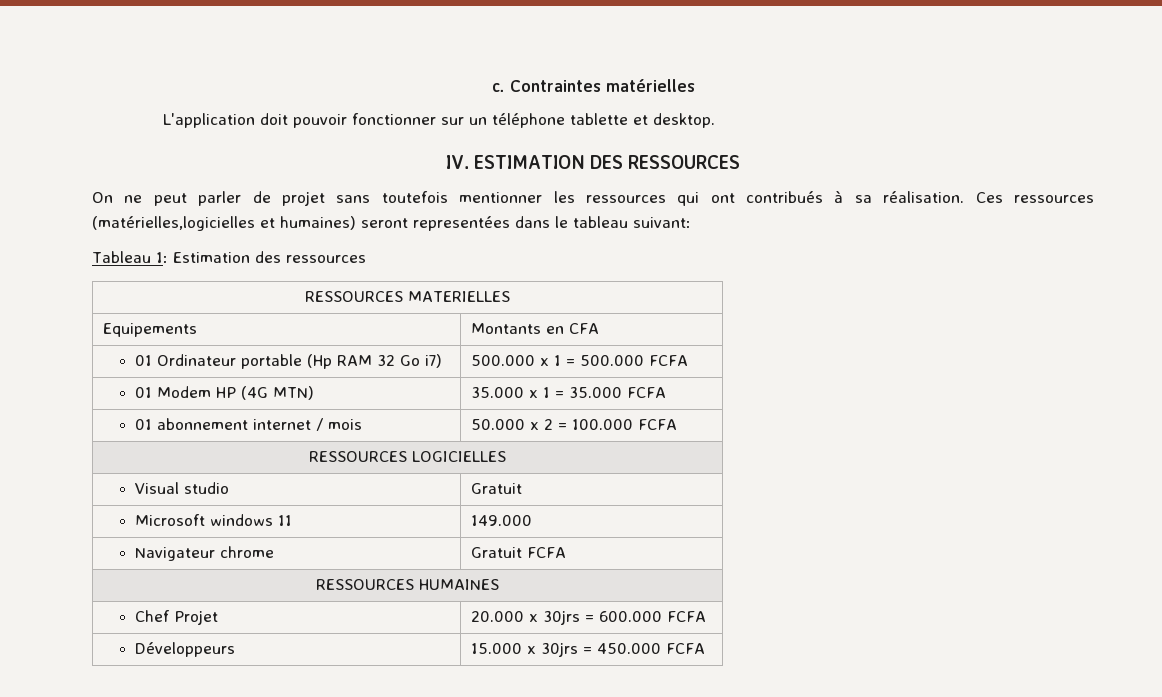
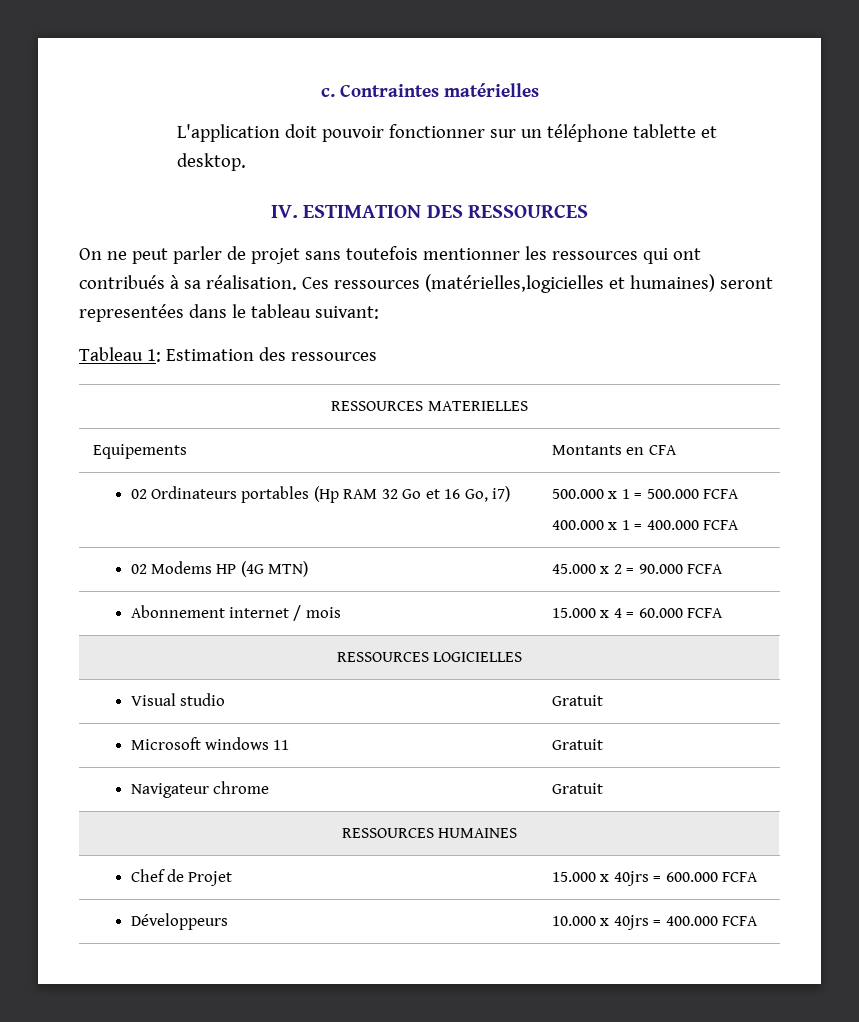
[135,354,303,369] 01 Ordinateur portable -> [130,486,310,503] 02 Ordinateurs portables
(421, 360) none -> [425,489,488,502] et 16 Go,
[135,386,315,400] [470,387,666,398] [135,418,249,430] // 01 Modem HP (4G MTN) | 35.000 x 1 = 35.000 FCFA // 01 abonnement -> [551,520,740,530] [130,561,309,577] [551,564,724,574] [130,605,225,618] // 400.000 x 1 = 400.000 FCFA // 02 Modems HP (4G MTN) | 45.000 x 2 = 90.000 FCFA // Abonnement
[470,419,633,430] 50.000 x 2 = 100.000 -> [551,608,683,618] 15.000 x 4 = 60.000
[470,515,532,526] 149.000 -> [551,739,603,750] Gratuit
[526,547,566,558] FCFA -> (603, 788) none
(171, 616) none -> [167,869,185,882] de
[470,610,580,625] 20.000 x 30jrs -> [551,871,649,886] 15.000 x 40jrs
[470,642,661,657] 15.000 x 30jrs = 450.000 -> [551,915,718,930] 10.000 x 40jrs = 400.000

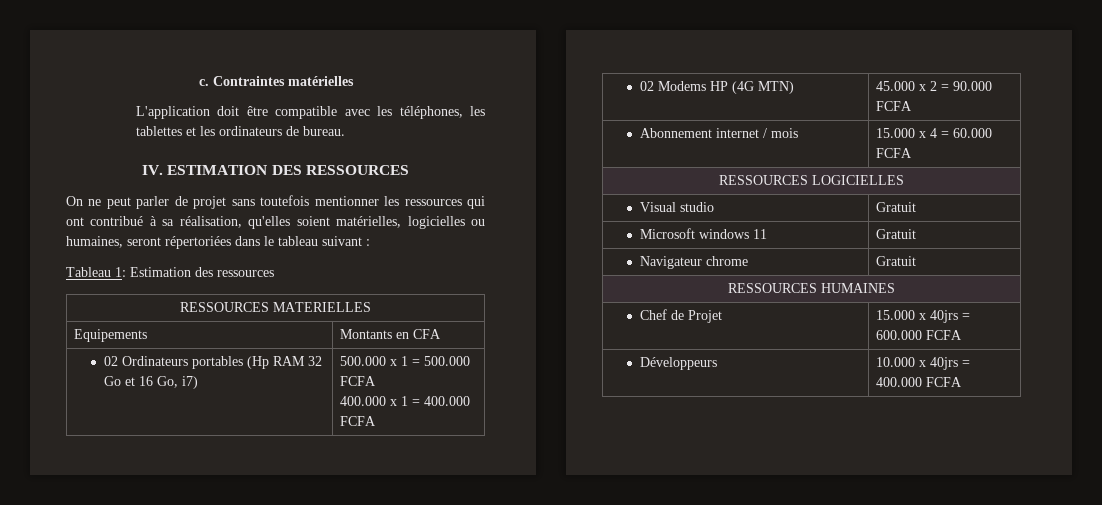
[322,124,718,142] [177,153,247,171] pouvoir fonctionner sur un téléphone tablette et desktop. -> [246,106,485,119] [135,126,345,136] être compatible avec les téléphones, les tablettes et les ordinateurs de bureau.
[79,275,165,289] contribués -> [90,216,144,226] contribué
[205,274,773,293] [79,304,184,322] réalisation. Ces ressources (matérielles,logicielles et humaines) seront representées -> [179,216,486,229] [66,236,231,249] réalisation, qu'elles soient matérielles, logicielles ou humaines, seront répertoriées
[314,306,379,319] suivant: -> [322,236,370,246] suivant :

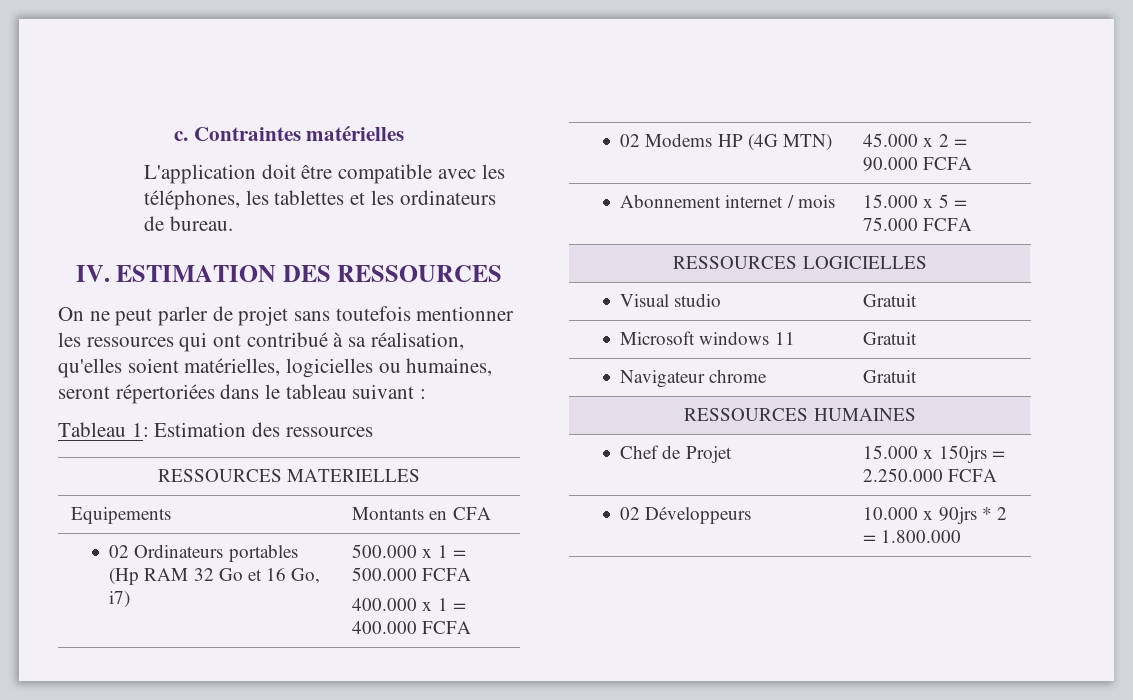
[930,128,993,138] 4 = 60.000 -> [938,194,967,208] [863,217,919,231] 5 = 75.000
[930,310,971,323] [876,330,963,340] 40jrs = 600.000 FCFA // -> [938,445,1005,463] [863,468,998,482] [620,507,641,520] 150jrs = 2.250.000 FCFA // 02
[930,357,971,370] [876,377,963,387] 40jrs = 400.000 FCFA -> [938,507,1007,524] [863,530,962,543] 90jrs * 2 = 1.800.000

